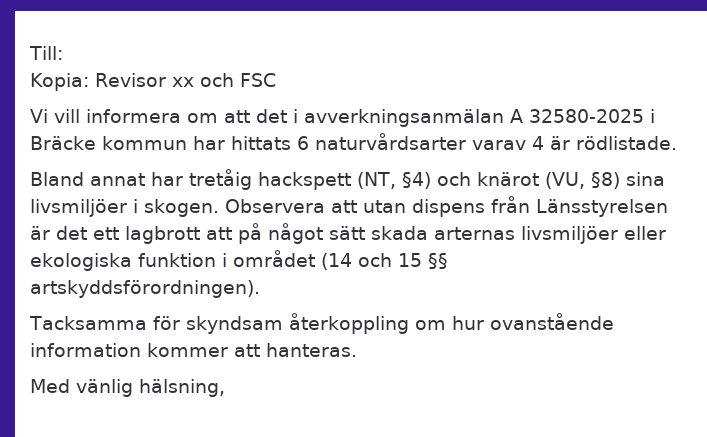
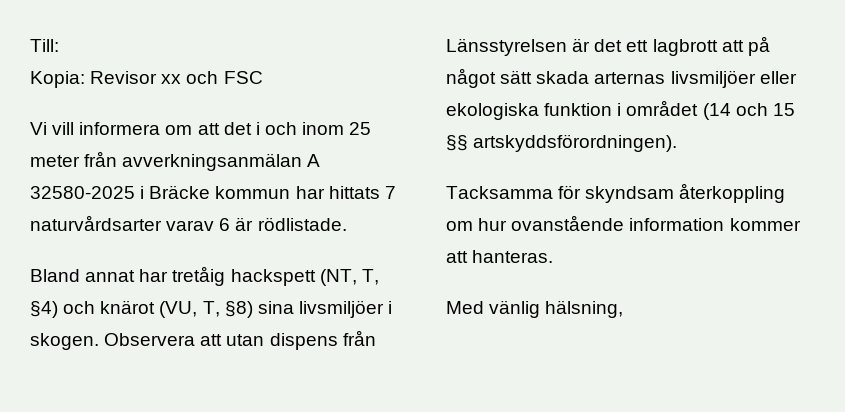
(298, 116) none -> [264,122,372,135] [30,151,118,167] och inom 25 meter från
[296,136,309,150] 6 -> [384,186,396,199] 7
[531,136,544,150] 4 -> [219,218,231,231] 6
(396, 180) none -> [361,269,379,285] T,
(585, 180) none -> [202,301,220,317] T,

